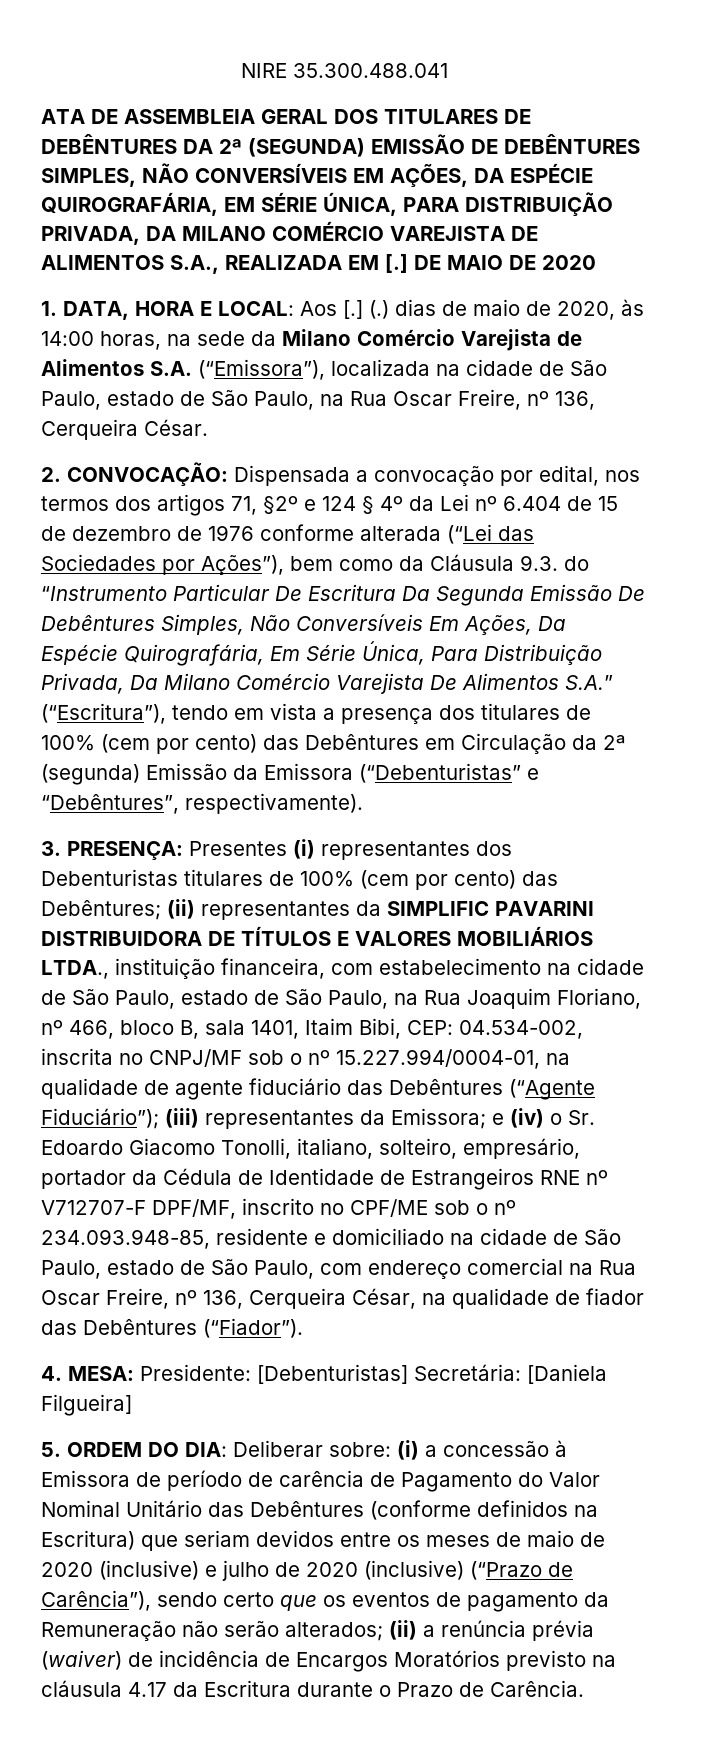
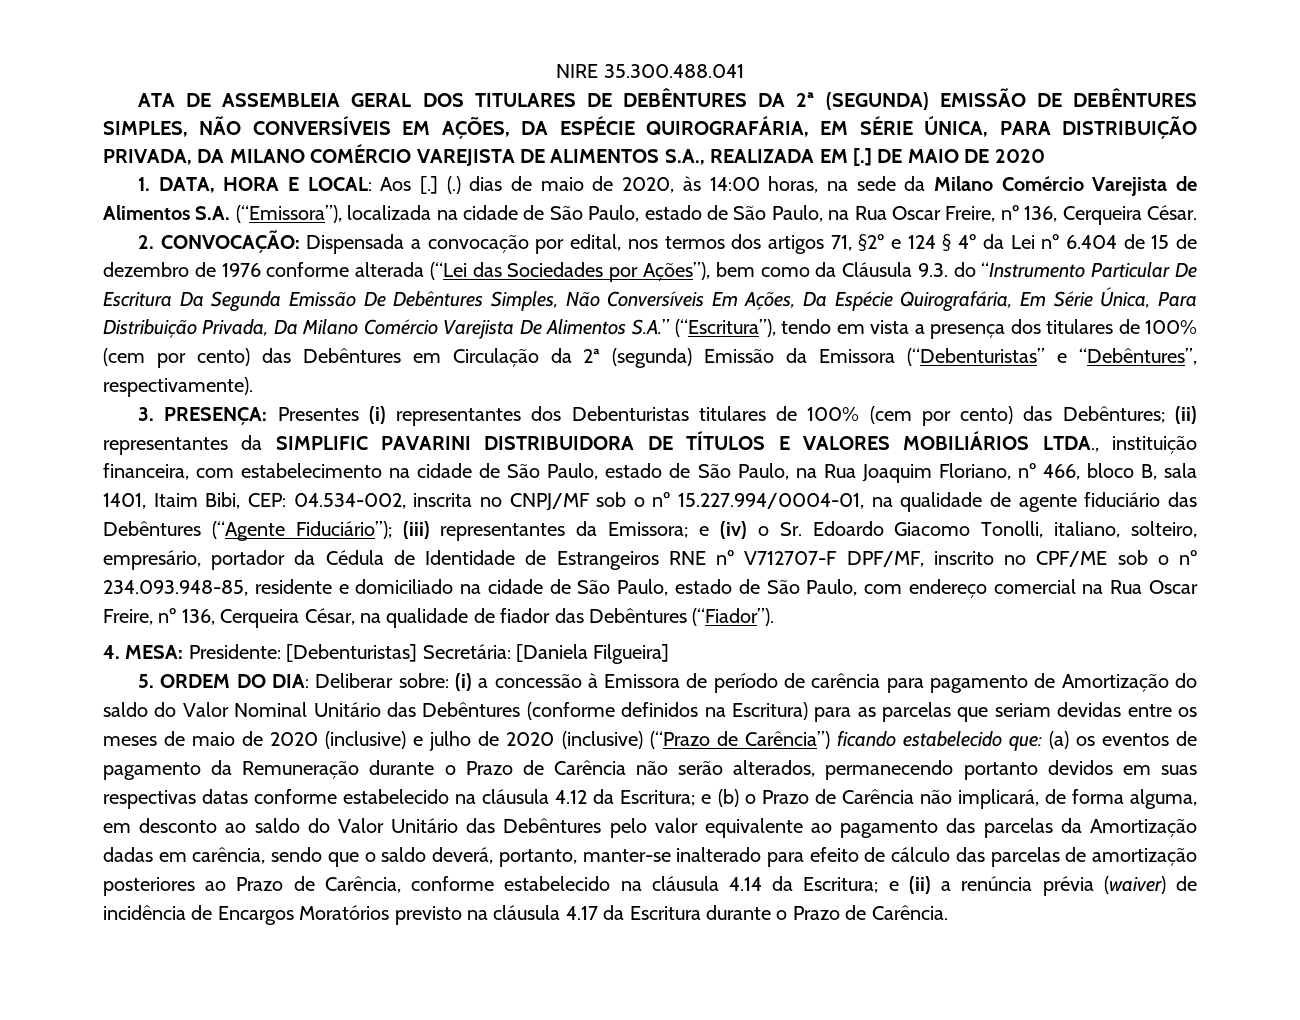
[370,1472,512,1492] de Pagamento -> [886,673,1197,693] [103,702,148,717] para pagamento de Amortização do saldo
(135, 1540) none -> [814,702,952,722] para as parcelas
[256,1530,334,1547] devidos -> [1057,702,1122,717] devidas
[41,1590,317,1611] Carência”), sendo certo que -> [744,731,1069,751] Carência”) ficando estabelecido que: (a)
[182,1621,383,1641] não serão alterados; -> [369,760,1197,780] [103,789,1198,809] [103,818,1197,838] [103,847,1197,867] [103,876,899,896] durante o Prazo de Carência não serão alterados, permanecendo portanto devidos em suas respectivas datas conforme estabelecido na cláusula 4.12 da Escritura; e (b) o Prazo de Carência não implicará, de forma alguma, em desconto ao saldo do Valor Unitário das Debêntures pelo valor equivalente ao pagamento das parcelas da Amortização dadas em carência, sendo que o saldo deverá, portanto, manter-se inalterado para efeito de cálculo das parcelas de amortização posteriores ao Prazo de Carência, conforme estabelecido na cláusula 4.14 da Escritura; e

